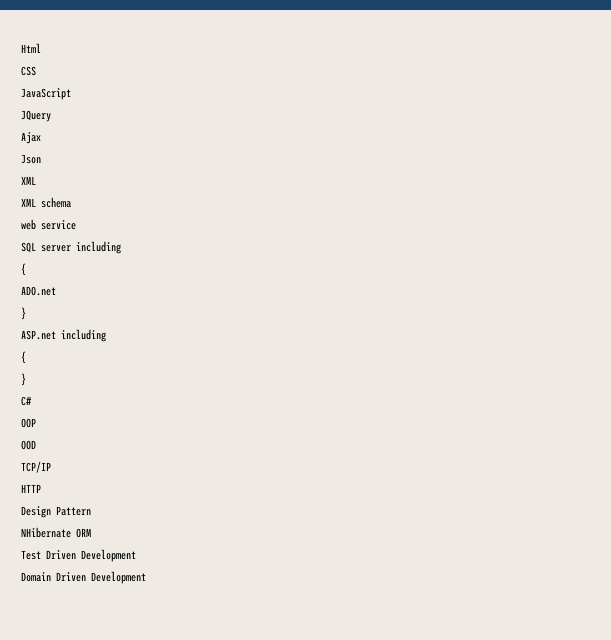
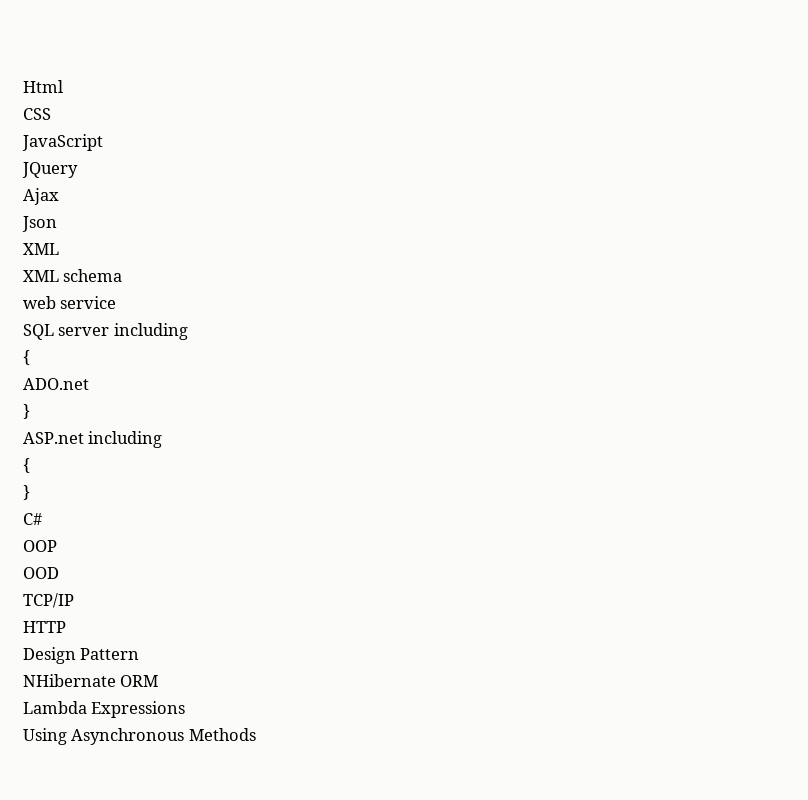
[21,549,136,562] [21,571,146,584] Test Driven Development // Domain Driven Development -> [23,701,186,718] [23,728,256,745] Lambda Expressions // Using Asynchronous Methods

